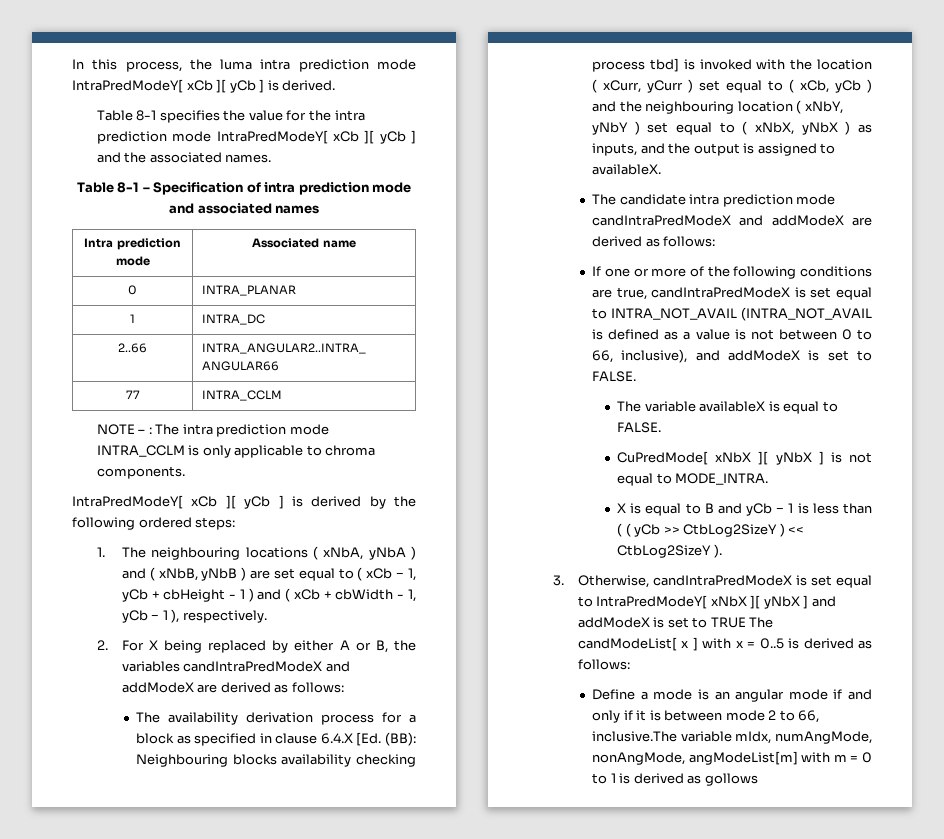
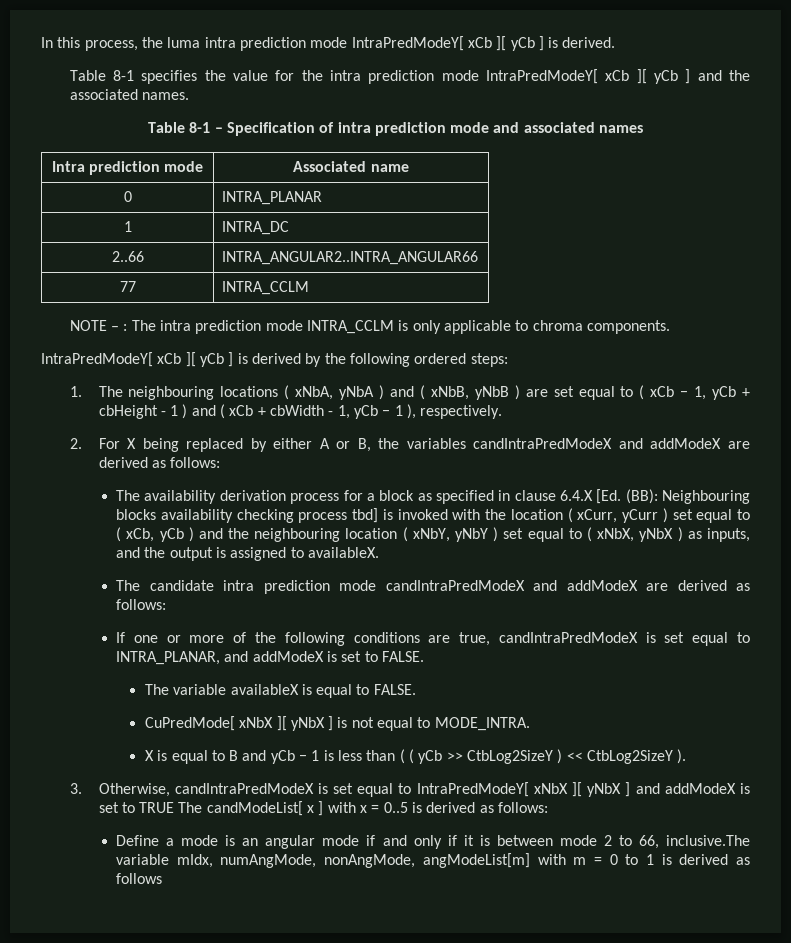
[611,307,872,321] [592,329,872,340] [592,349,688,363] INTRA_NOT_AVAIL (INTRA_NOT_AVAIL is defined as a value is not between 0 to 66, inclusive), -> [116,651,221,665] INTRA_PLANAR,
[704,773,758,786] gollows -> [116,873,163,884] follows

